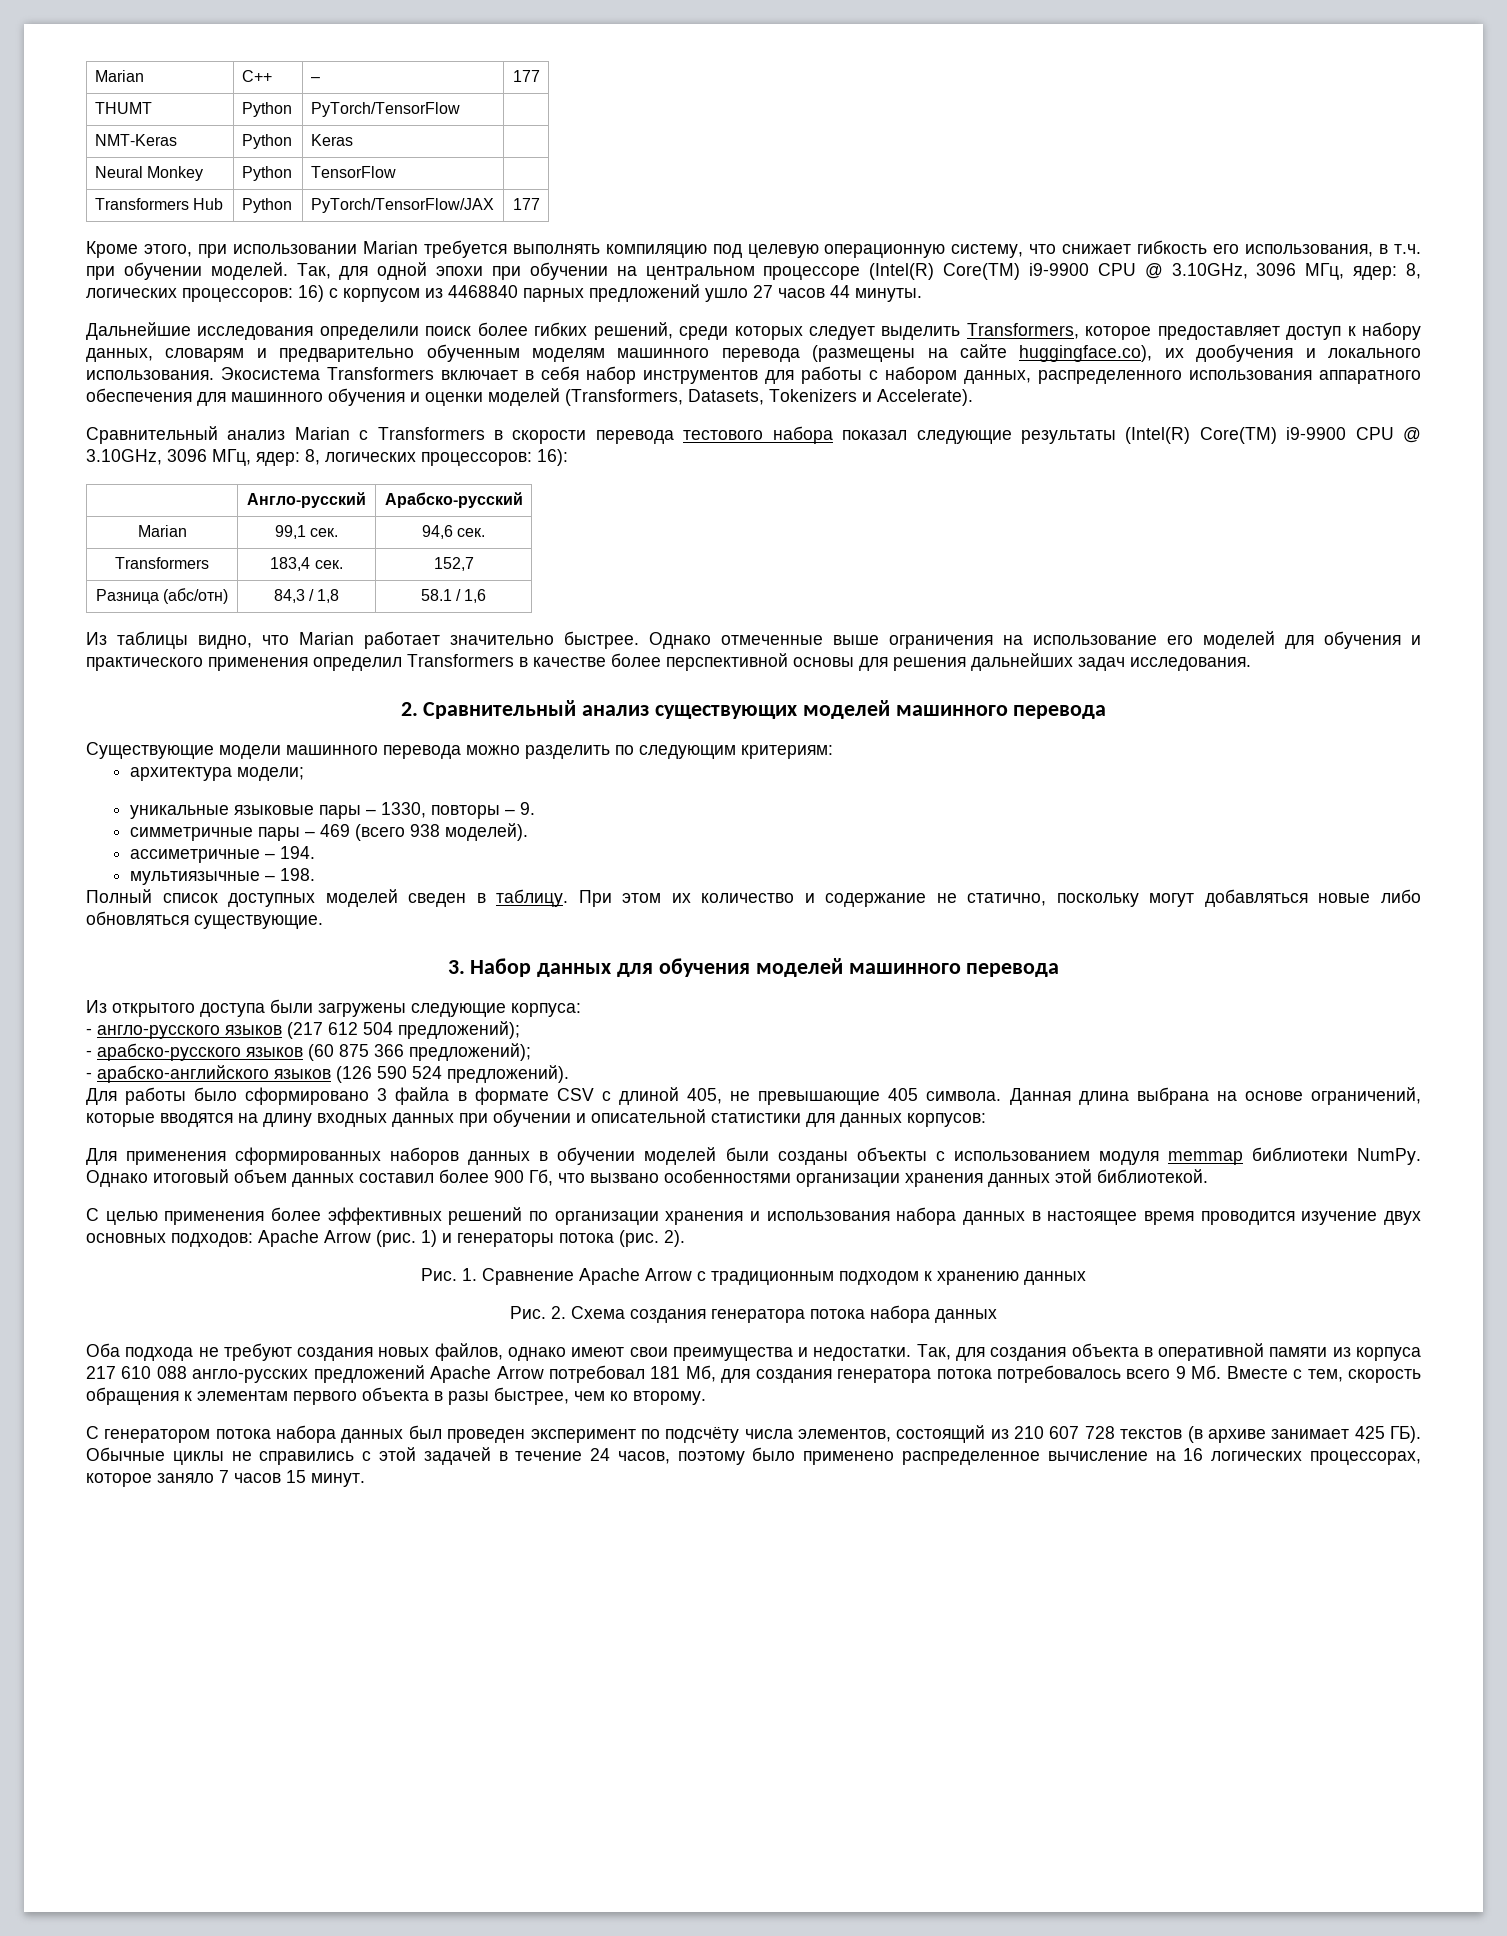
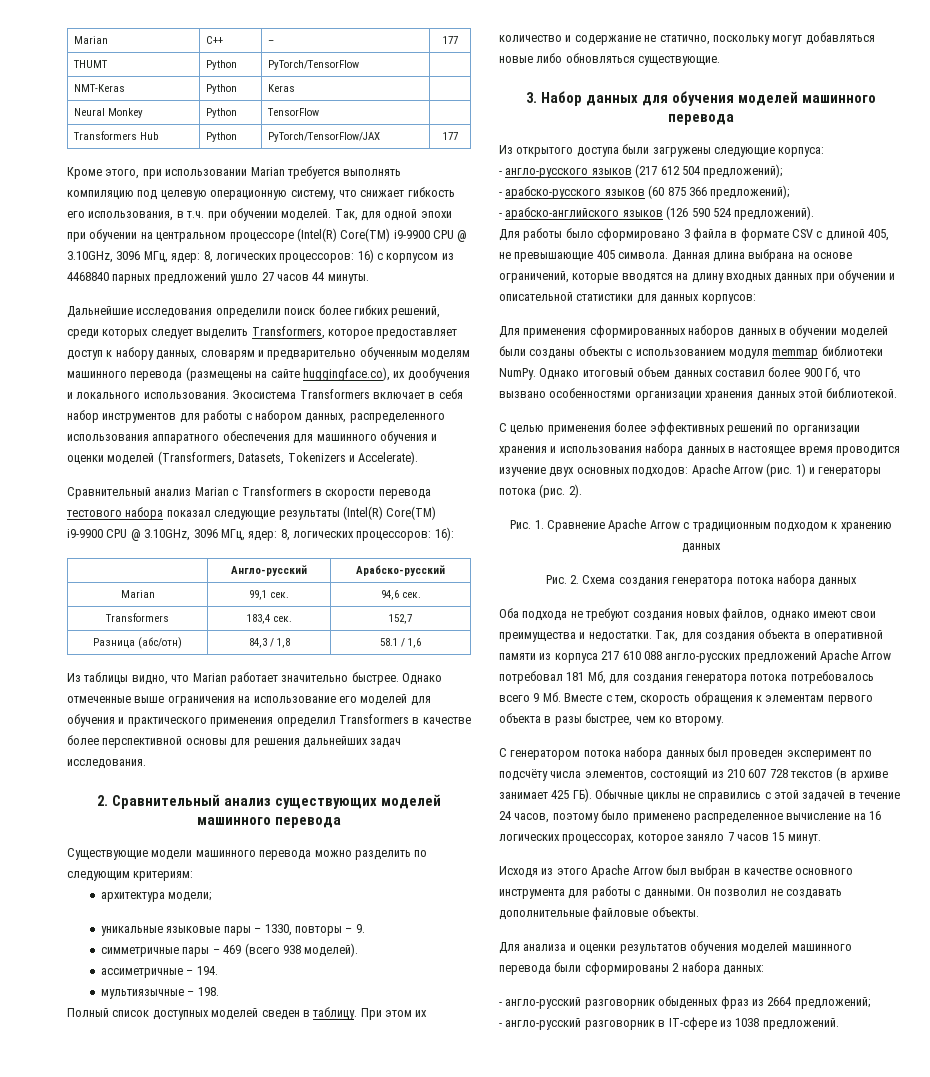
(365, 1480) none -> [499,865,854,878] [499,886,842,899] [499,907,699,920] [499,941,852,954] [499,962,764,975] [499,996,870,1009] [499,1017,839,1030] // Исходя из этого Apache Arrow был выбран в качестве основного инструмента для работы с данными. Он позволил не создавать дополнительные файловые объекты. // Для анализа и оценки результатов обучения моделей машинного перевода были сформированы 2 набора данных: // - англо-русский разговорник обыденных фраз из 2664 предложений; // - англо-русский разговорник в IT-сфере из 1038 предложений.

